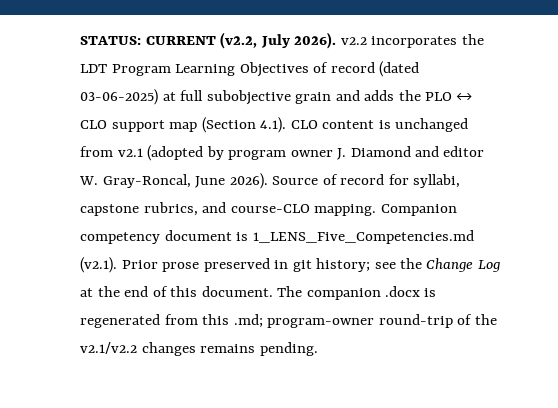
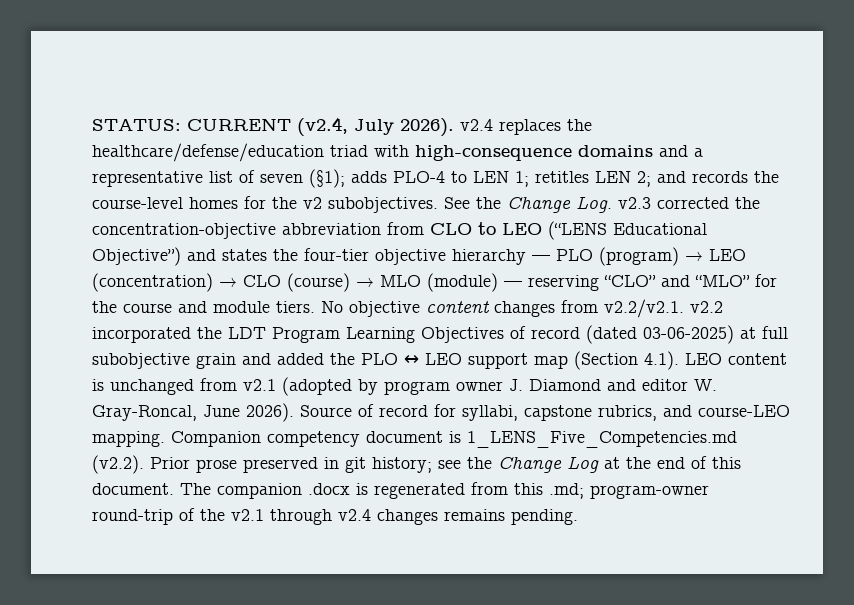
[220,32,258,49] (v2.2, -> [297,117,349,136] (v2.4,
[340,36,458,48] v2.2 incorporates -> [460,119,593,135] [92,143,704,162] [92,169,780,188] [92,196,761,213] [92,221,708,240] [92,247,747,266] [92,273,778,292] [92,299,724,318] [92,327,192,343] v2.4 replaces the healthcare/defense/education triad with high-consequence domains and a representative list of seven (§1); adds PLO-4 to LEN 1; retitles LEN 2; and records the course-level homes for the v2 subobjectives. See the Change Log. v2.3 corrected the concentration-objective abbreviation from CLO to LEO (“LENS Educational Objective”) and states the four-tier objective hierarchy — PLO (program) → LEO (concentration) → CLO (course) → MLO (module) — reserving “CLO” and “MLO” for the course and module tiers. No objective content changes from v2.2/v2.1. v2.2 incorporated
[364,90,395,101] adds -> [277,353,325,365] added
[80,120,108,129] CLO -> [425,353,463,365] LEO
[290,120,318,129] CLO -> [685,353,723,365] LEO
[230,204,310,213] course-CLO -> [698,405,791,417] course-LEO
[80,257,118,273] (v2.1). -> [92,455,145,474] (v2.2).
[80,342,138,354] v2.1/v2.2 -> [231,509,372,525] v2.1 through v2.4

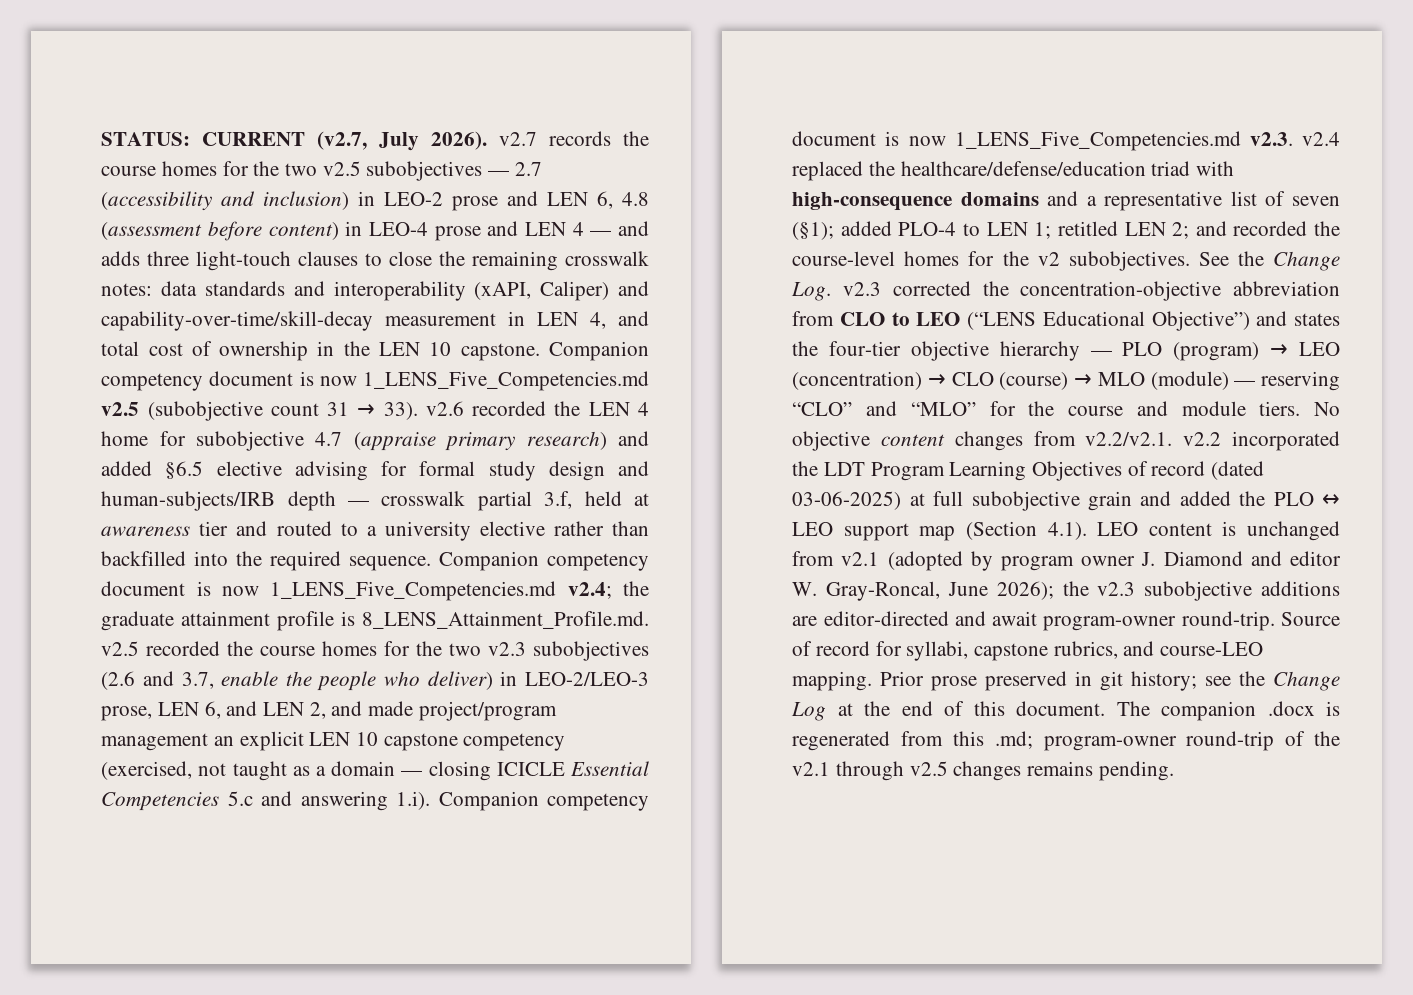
[297,117,349,136] (v2.4, -> [317,131,368,150] (v2.7,
[460,119,562,135] v2.4 replaces -> [499,131,649,146] [101,161,542,181] [101,191,649,211] [101,221,649,241] [101,251,649,271] [101,281,649,301] [101,311,650,331] [101,341,650,361] [101,371,649,391] [101,401,649,421] [101,431,649,451] [101,461,649,481] [101,491,649,511] [101,521,650,541] [101,551,649,571] [101,581,649,601] [101,611,649,631] [101,641,649,661] [101,671,649,691] [101,701,557,721] [101,731,566,751] [101,761,649,781] [101,791,649,811] [792,131,1340,151] [792,161,864,181] v2.7 records the course homes for the two v2.5 subobjectives — 2.7 (accessibility and inclusion) in LEO-2 prose and LEN 6, 4.8 (assessment before content) in LEO-4 prose and LEN 4 — and adds three light-touch clauses to close the remaining crosswalk notes: data standards and interoperability (xAPI, Caliper) and capability-over-time/skill-decay measurement in LEN 4, and total cost of ownership in the LEN 10 capstone. Companion competency document is now 1_LENS_Five_Competencies.md v2.5 (subobjective count 31 → 33). v2.6 recorded the LEN 4 home for subobjective 4.7 (appraise primary research) and added §6.5 elective advising for formal study design and human-subjects/IRB depth — crosswalk partial 3.f, held at awareness tier and routed to a university elective rather than backfilled into the required sequence. Companion competency document is now 1_LENS_Five_Competencies.md v2.4; the graduate attainment profile is 8_LENS_Attainment_Profile.md. v2.5 recorded the course homes for the two v2.3 subobjectives (2.6 and 3.7, enable the people who deliver) in LEO-2/LEO-3 prose, LEN 6, and LEN 2, and made project/program management an explicit LEN 10 capstone competency (exercised, not taught as a domain — closing ICICLE Essential Competencies 5.c and answering 1.i). Companion competency document is now 1_LENS_Five_Competencies.md v2.3. v2.4 replaced
[351,171,388,183] adds -> [840,221,892,236] added
[535,171,590,183] retitles -> [1057,221,1118,236] retitled
[692,171,749,183] records -> [1233,221,1308,236] recorded
[246,403,295,422] 2026). -> [996,581,1340,601] [792,611,1275,631] 2026); the v2.3 subobjective additions are editor-directed and await program-owner round-trip.
[171,431,738,448] [92,455,145,474] Companion competency document is 1_LENS_Five_Competencies.md (v2.2). -> (873, 681) none
[338,509,372,521] v2.4 -> [909,761,948,776] v2.5

